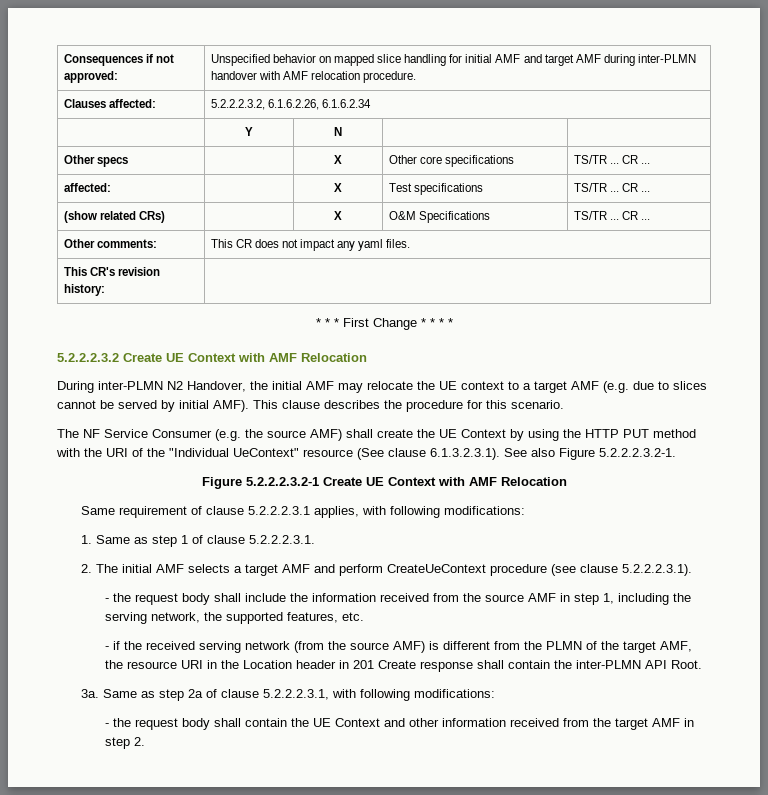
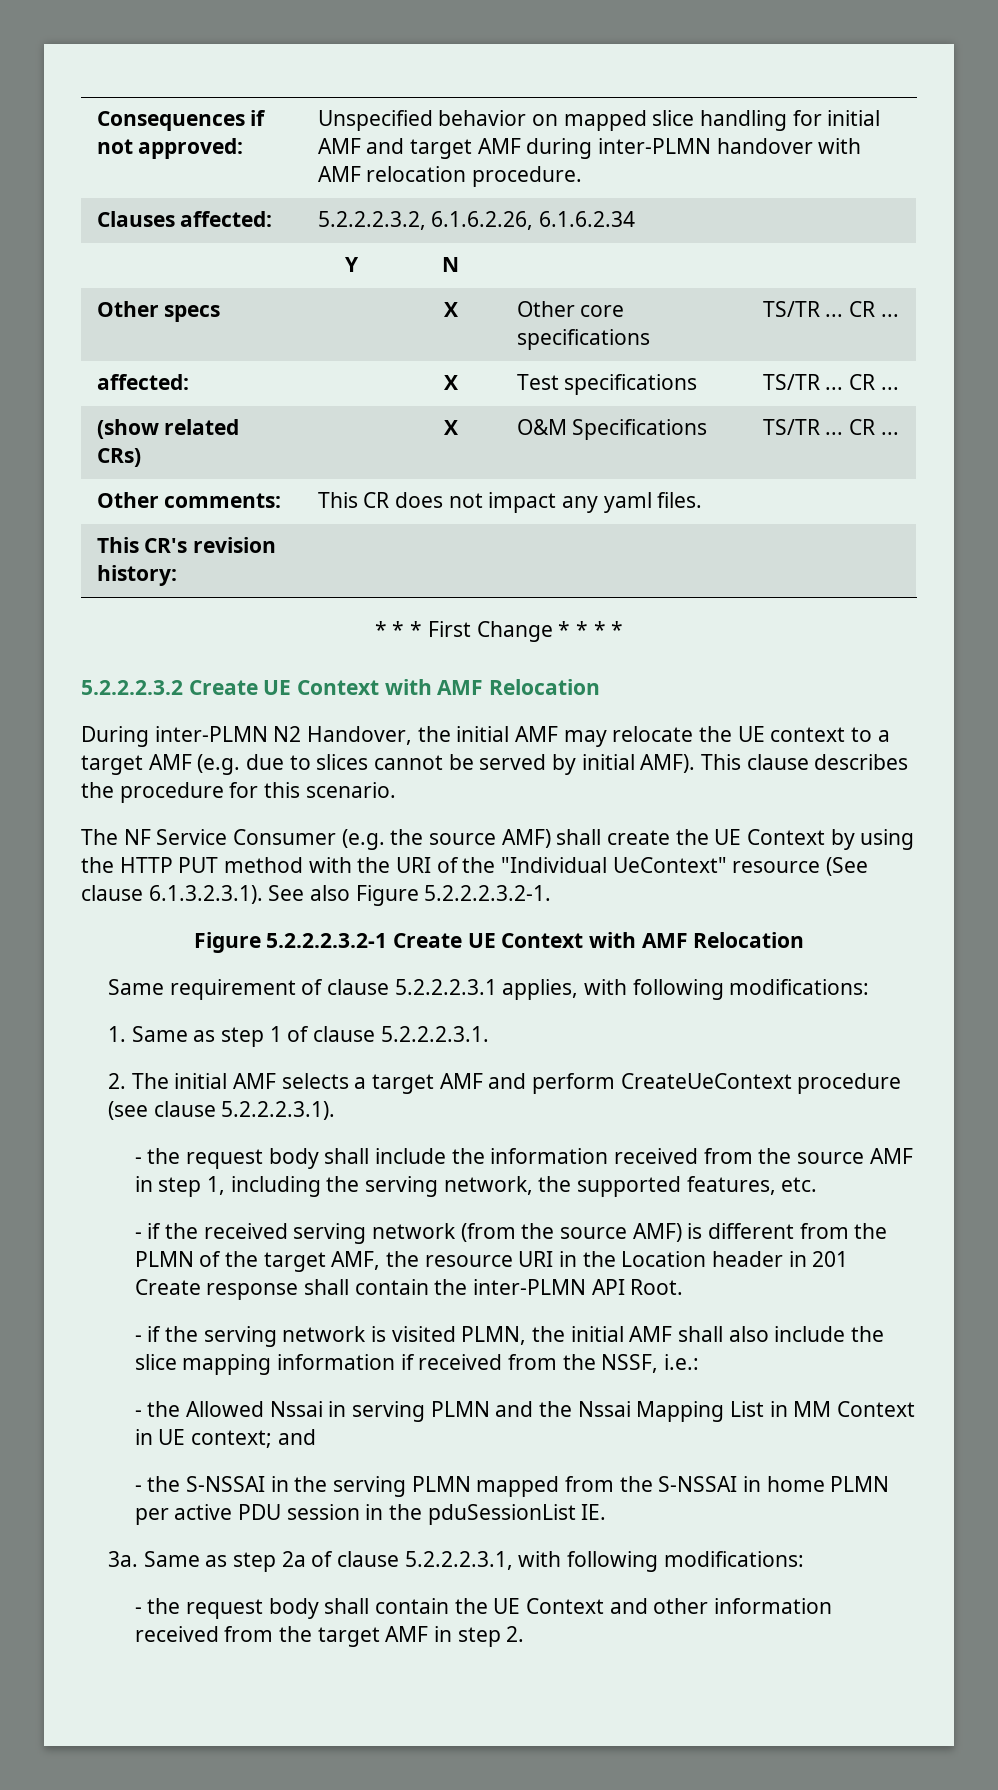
(703, 664) none -> [134,1326,885,1347] [134,1354,700,1375] [134,1401,916,1422] [134,1429,316,1448] [134,1476,890,1497] [134,1504,607,1525] // - if the serving network is visited PLMN, the initial AMF shall also include the slice mapping information if received from the NSSF, i.e.: // - the Allowed Nssai in serving PLMN and the Nssai Mapping List in MM Context in UE context; and // - the S-NSSAI in the serving PLMN mapped from the S-NSSAI in home PLMN per active PDU session in the pduSessionList IE.

